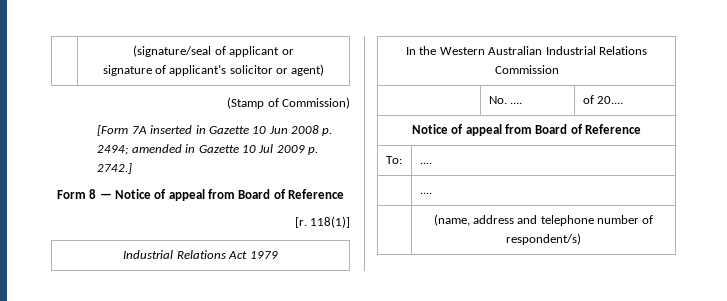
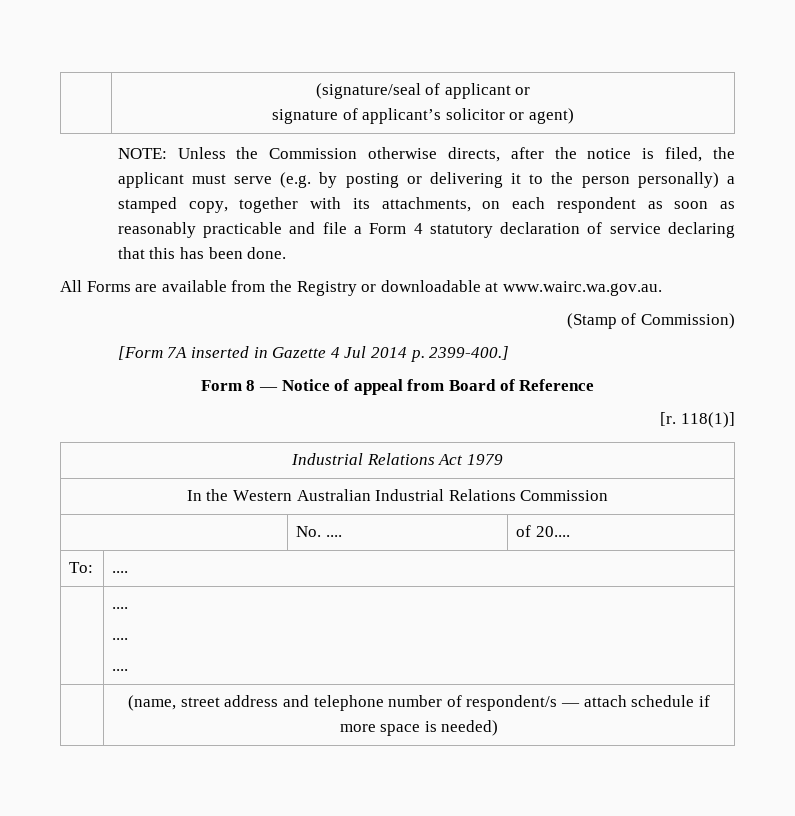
(325, 70) none -> [117,147,735,162] [117,172,735,188] [117,197,735,213] [117,222,735,238] [117,247,287,259] [60,280,662,296] // NOTE: Unless the Commission otherwise directs, after the notice is filed, the applicant must serve (e.g. by posting or delivering it to the person personally) a stamped copy, together with its attachments, on each respondent as soon as reasonably practicable and file a Form 4 statutory declaration of service declaring that this has been done. // All Forms are available from the Registry or downloadable at www.wairc.wa.gov.au.
[252,125,333,136] [97,144,319,155] [97,163,133,174] 10 Jun 2008 p. 2494; amended in Gazette 10 Jul 2009 p. 2742.] -> [330,346,510,362] 4 Jul 2014 p. 2399-400.]
[411,124,642,136] // Notice of appeal from Board of Reference -> (571, 531) none
(432, 193) none -> [112,638,129,640] [112,669,129,671] // .... // ....
(470, 220) none -> [180,697,220,707] street
[506,233,581,245] respondent/s) -> [466,695,710,711] [339,720,499,736] respondent/s — attach schedule if more space is needed)

